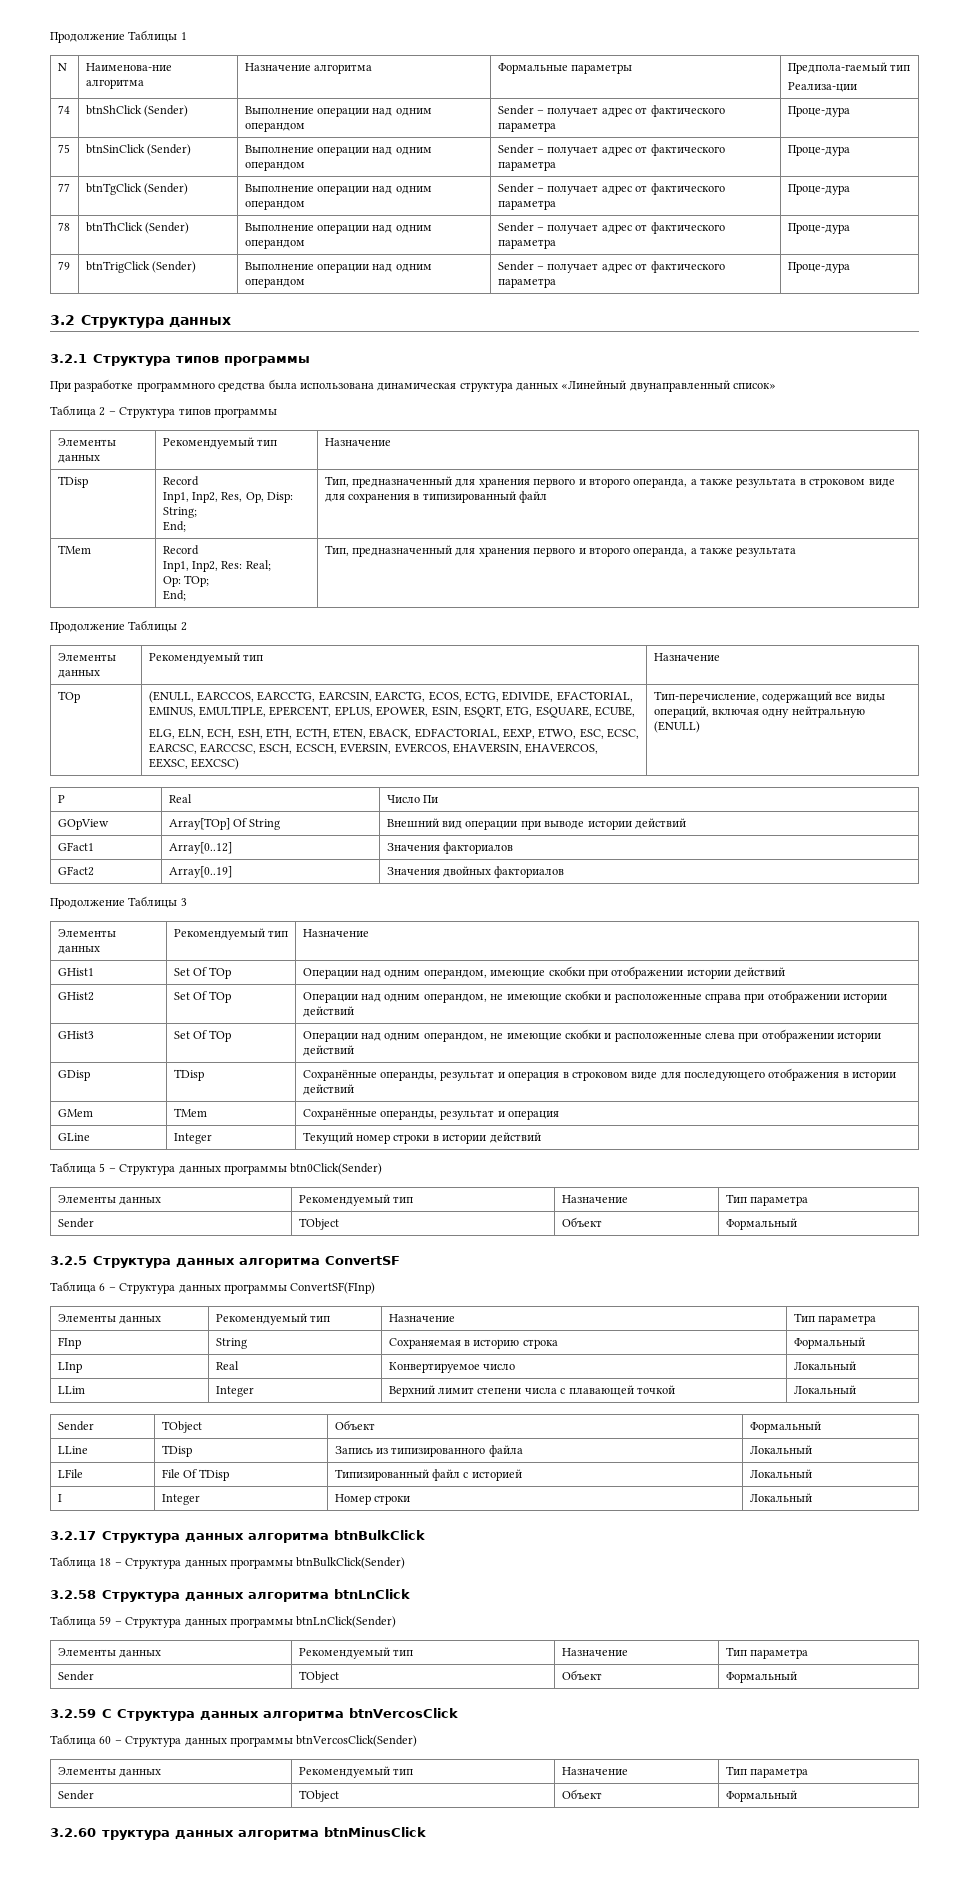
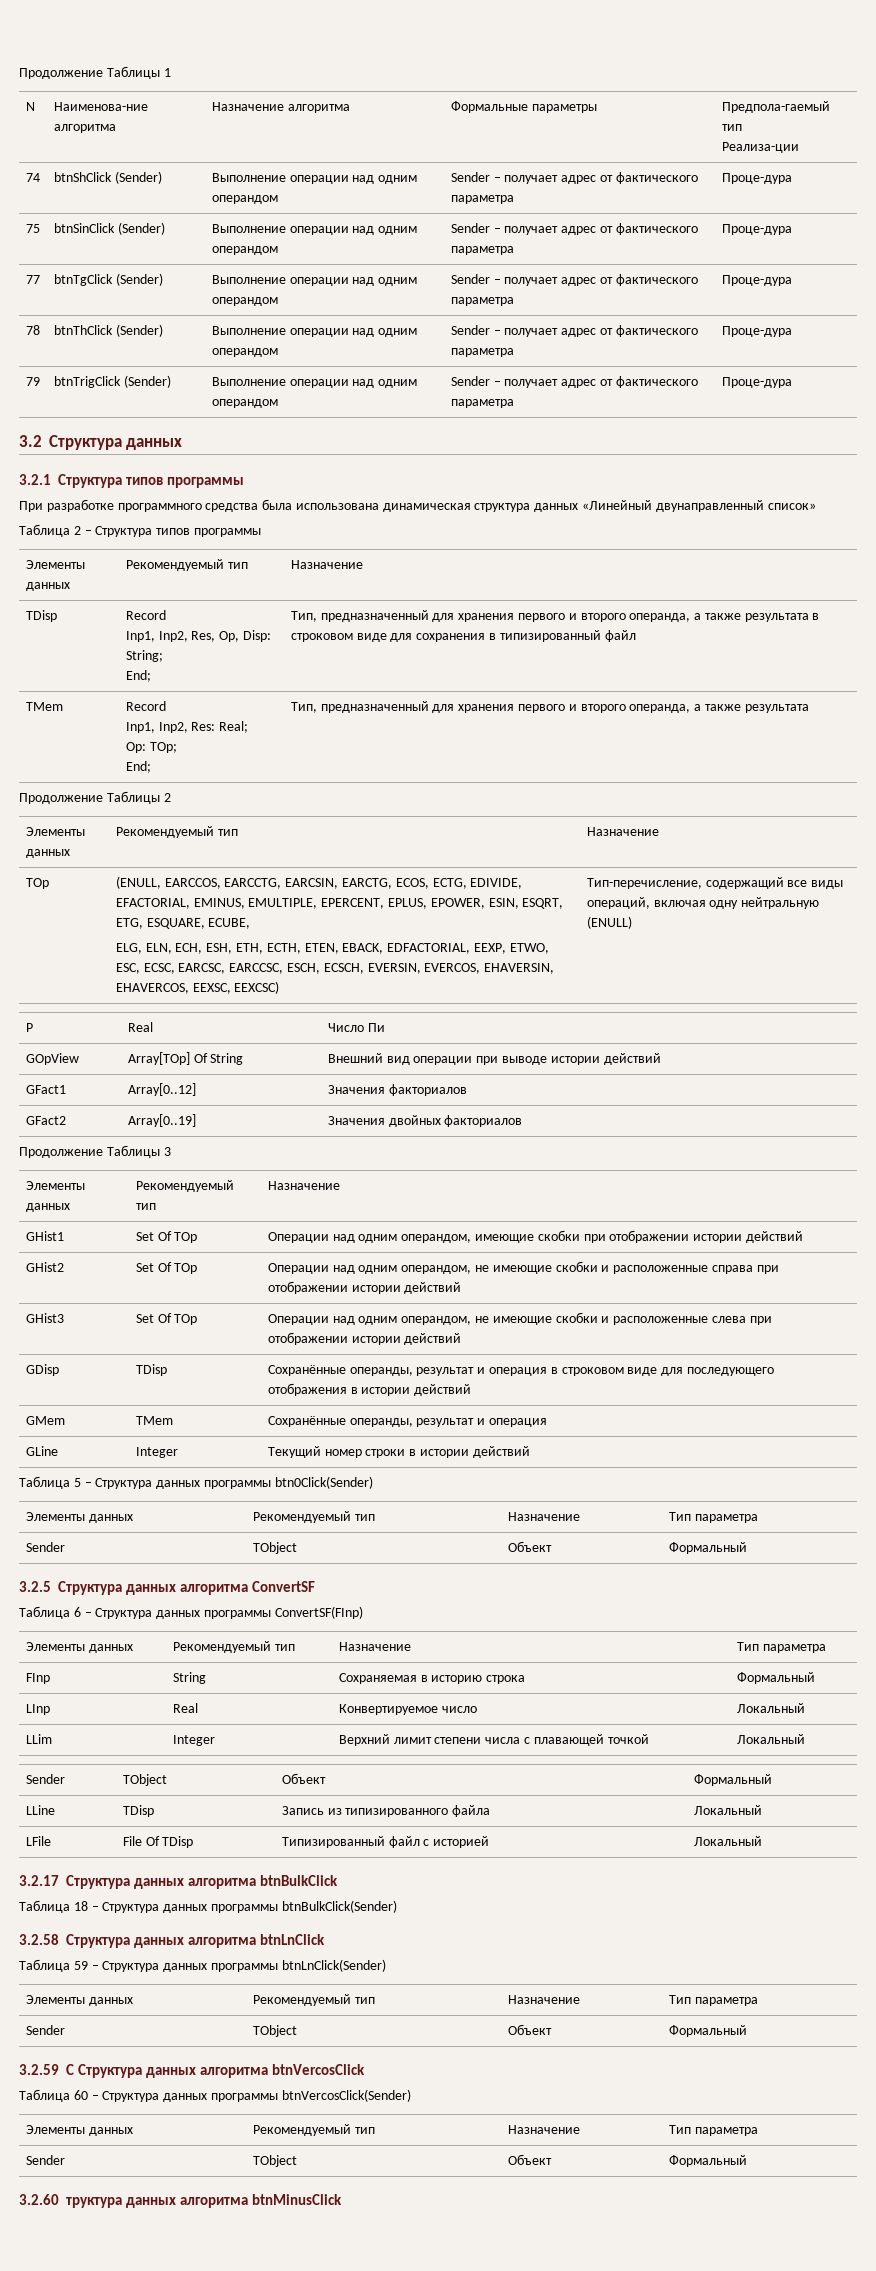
[57,1494,62,1502] [161,1494,200,1505] [334,1494,411,1505] [749,1493,812,1502] // I | Integer | Номер строки | Локальный -> (762, 1841) none

